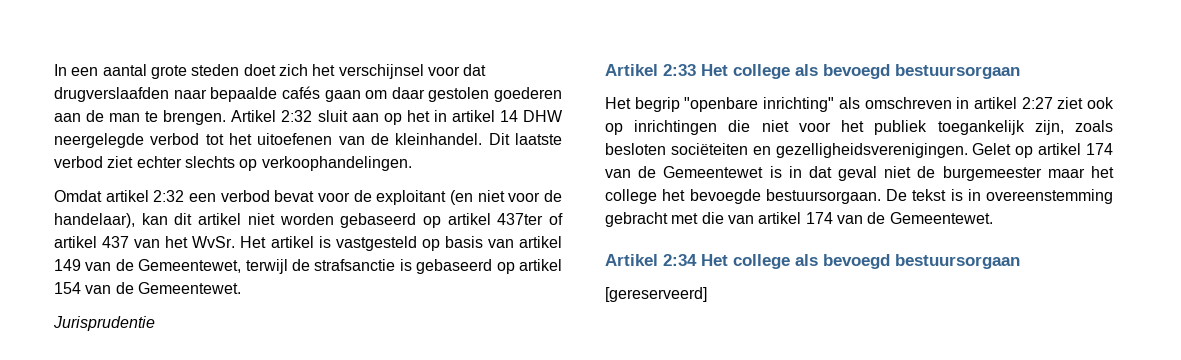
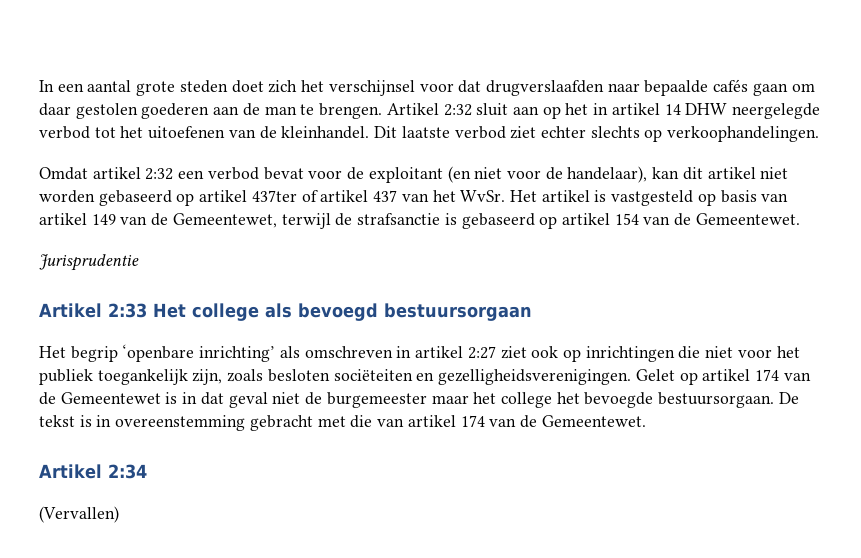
[684,97,835,112] "openbare inrichting" -> [122,344,276,362] ‘openbare inrichting’
[701,254,1020,269] [605,287,707,302] Het college als bevoegd bestuursorgaan // [gereserveerd] -> [39,506,119,523] // (Vervallen)

